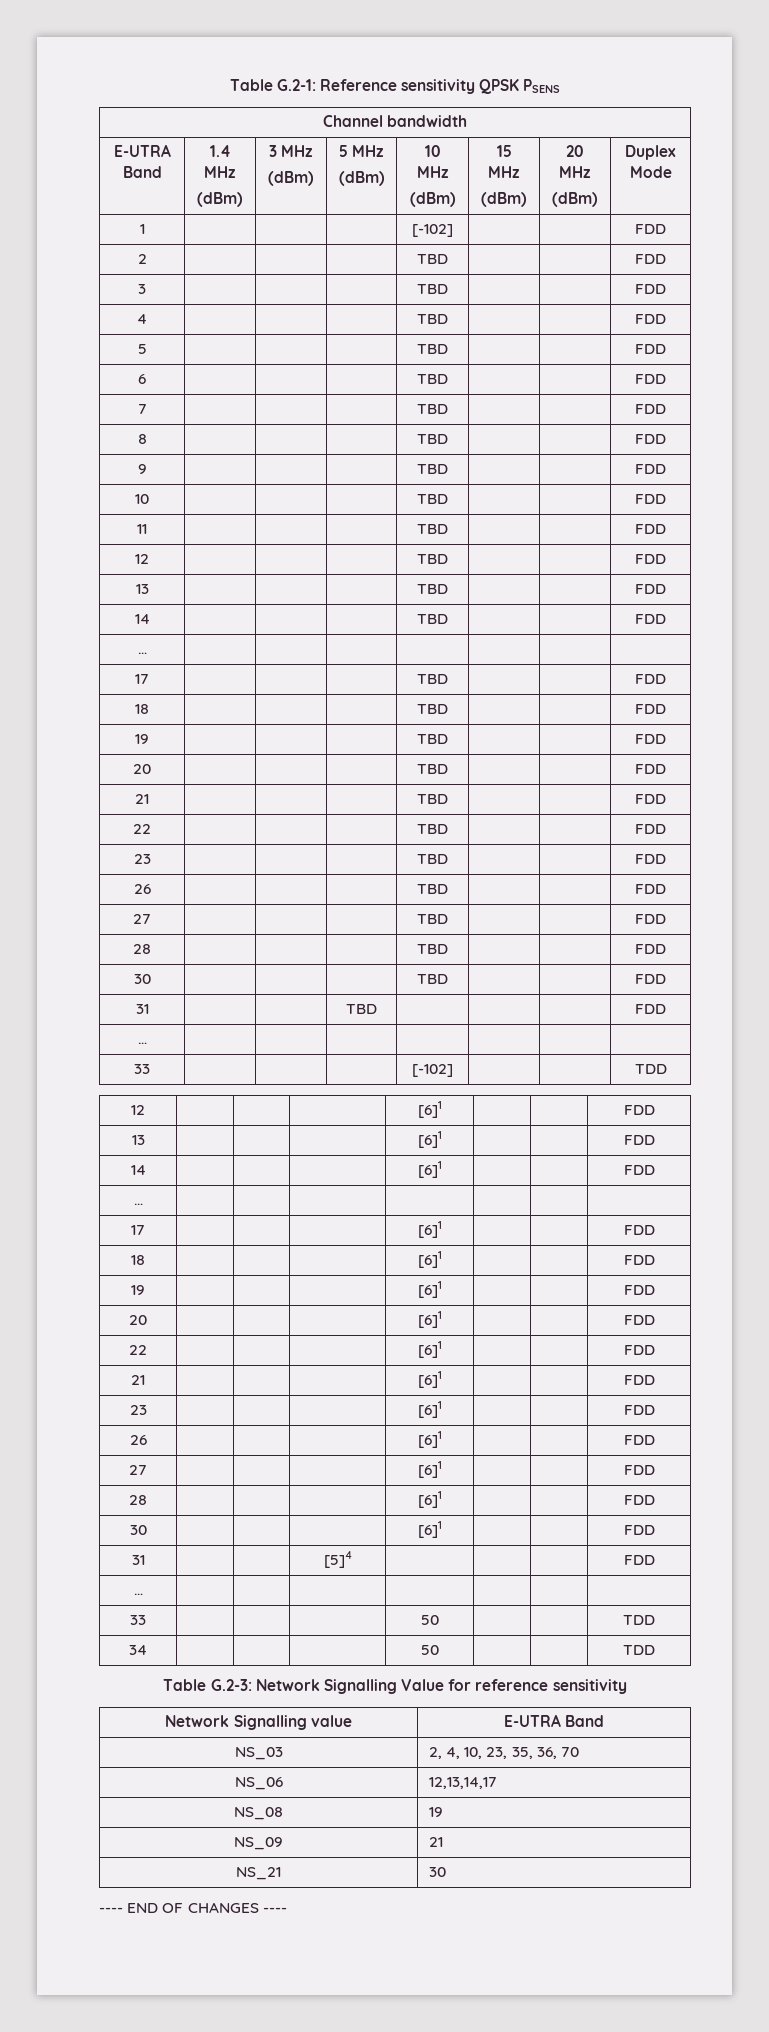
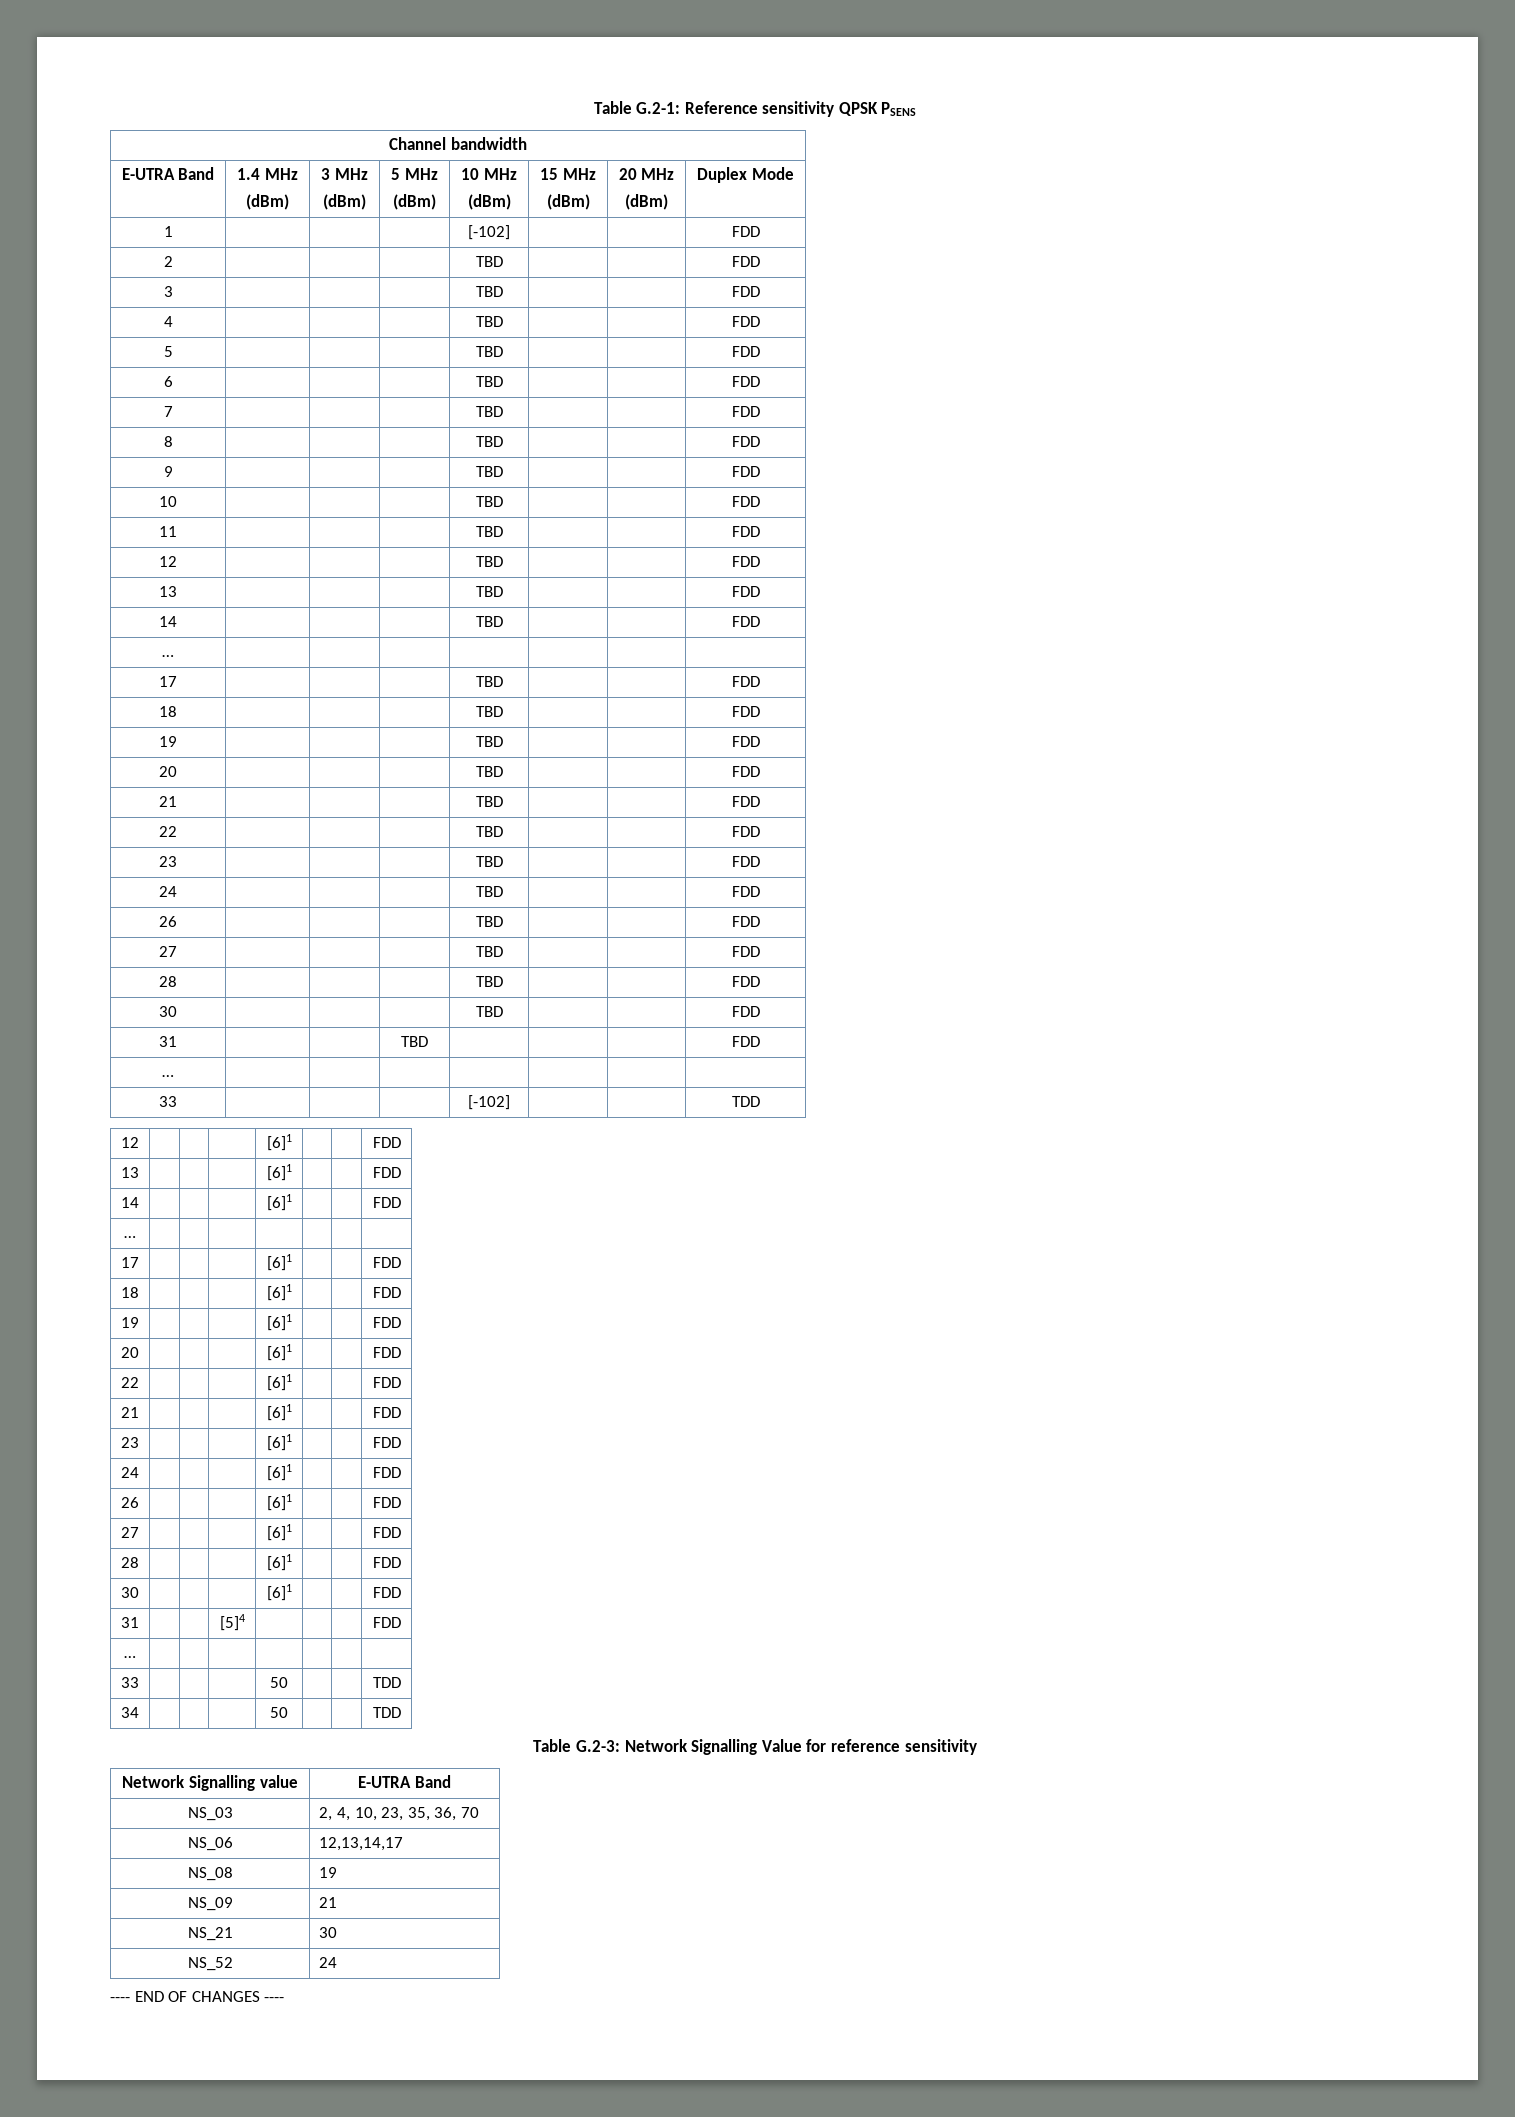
(666, 859) none -> [159,886,177,897] [475,886,503,897] [731,886,760,897] // 24 | | | | TBD | | | FDD
(655, 1410) none -> [121,1467,139,1478] [266,1464,292,1481] [372,1467,401,1478] // 24 | | | | [6]1 | | | FDD
(446, 1872) none -> [187,1957,233,1971] [319,1957,338,1968] // NS_52 | 24

